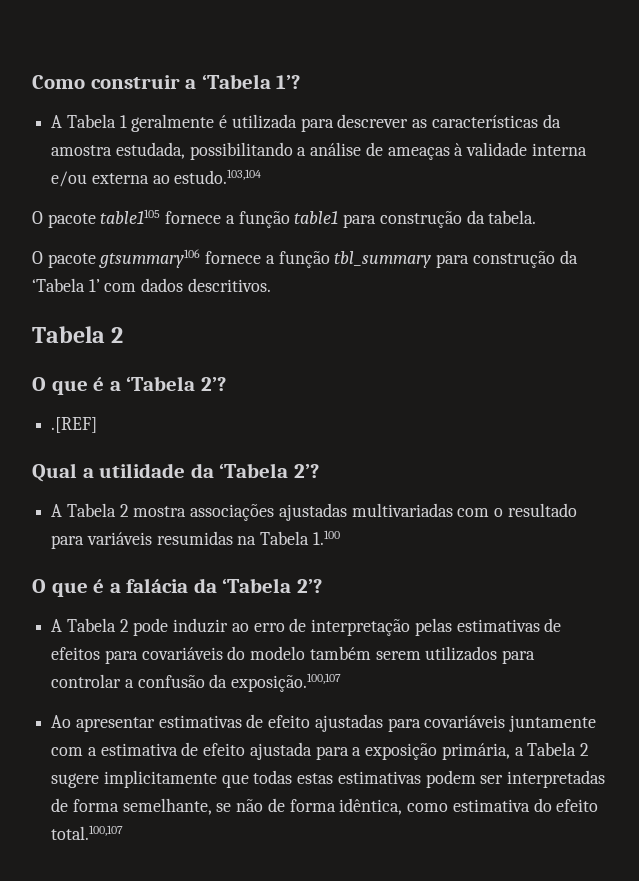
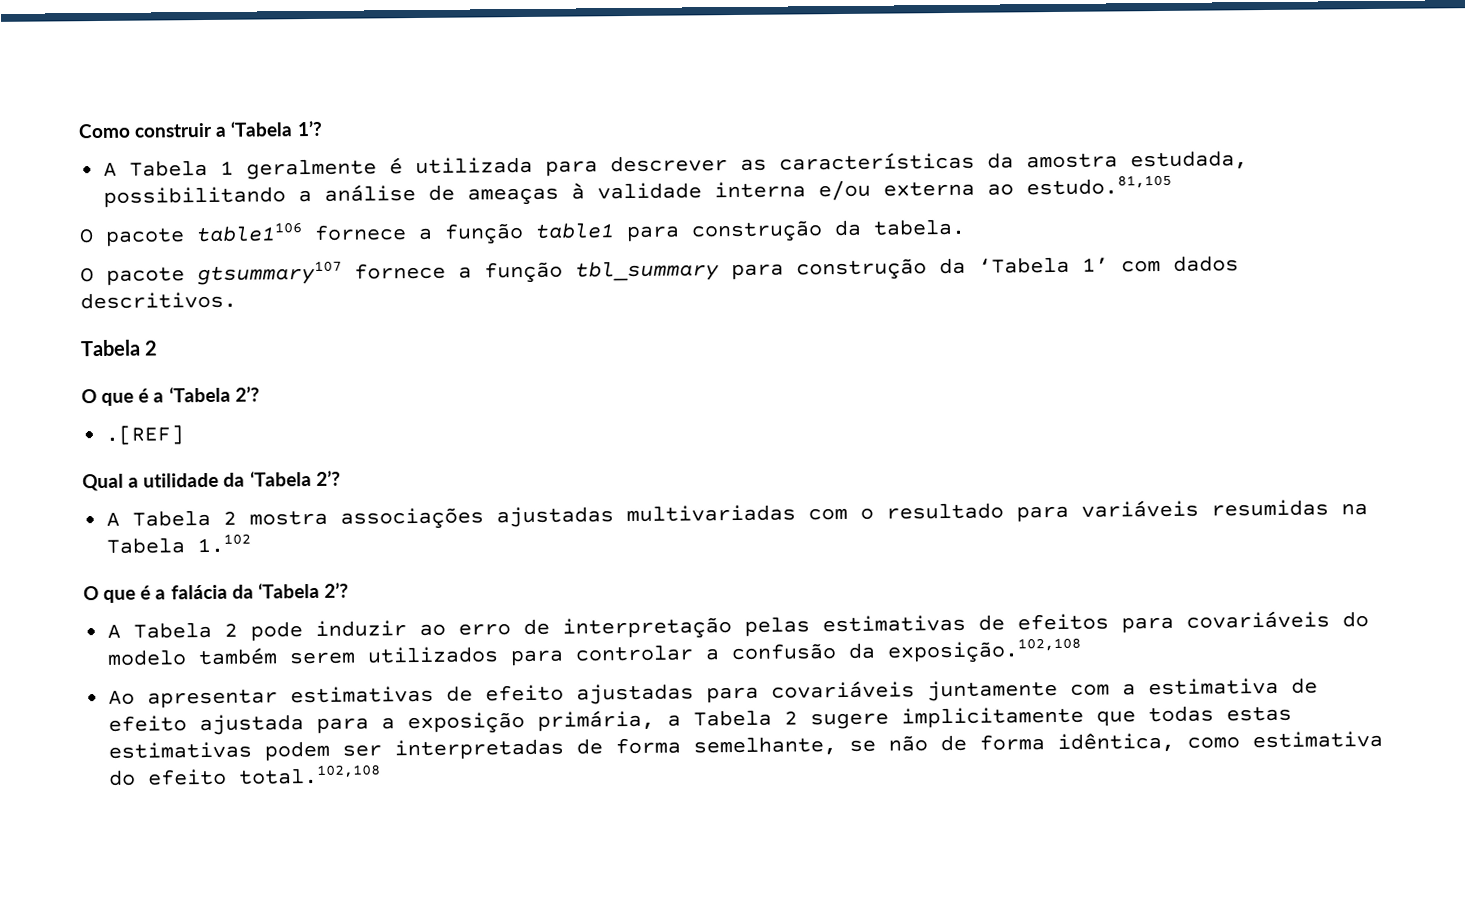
[174,169,262,184] [32,209,161,228] estudo.103,104 // O pacote table1105 -> [1026,174,1173,196] [79,222,303,247] estudo.81,105 // O pacote table1106
[99,249,201,268] gtsummary106 -> [197,260,342,286] gtsummary107
[312,530,340,545] 1.100 -> [197,533,252,554] 1.102
[231,673,342,692] exposição.100,107 -> [887,637,1083,664] exposição.102,108
[51,825,124,840] total.100,107 -> [238,764,382,785] total.102,108

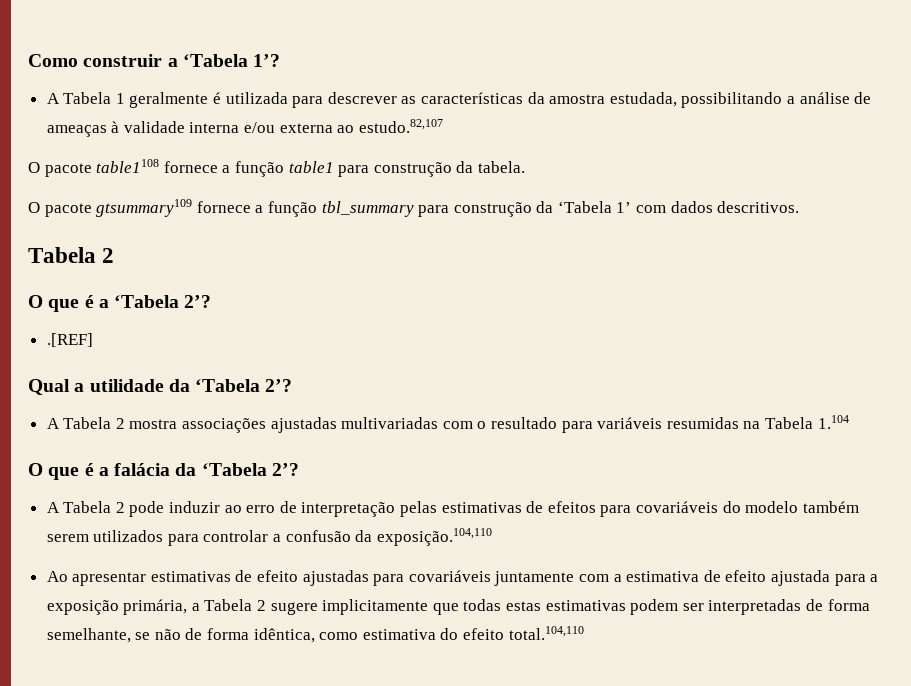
[1026,174,1173,196] [79,222,303,247] estudo.81,105 // O pacote table1106 -> [358,119,443,133] [28,159,160,177] estudo.82,107 // O pacote table1108
[197,260,342,286] gtsummary107 -> [96,199,193,217] gtsummary109
[197,533,252,554] 1.102 -> [817,415,849,429] 1.104
[887,637,1083,664] exposição.102,108 -> [376,528,492,546] exposição.104,110
[238,764,382,785] total.102,108 -> [508,626,584,640] total.104,110

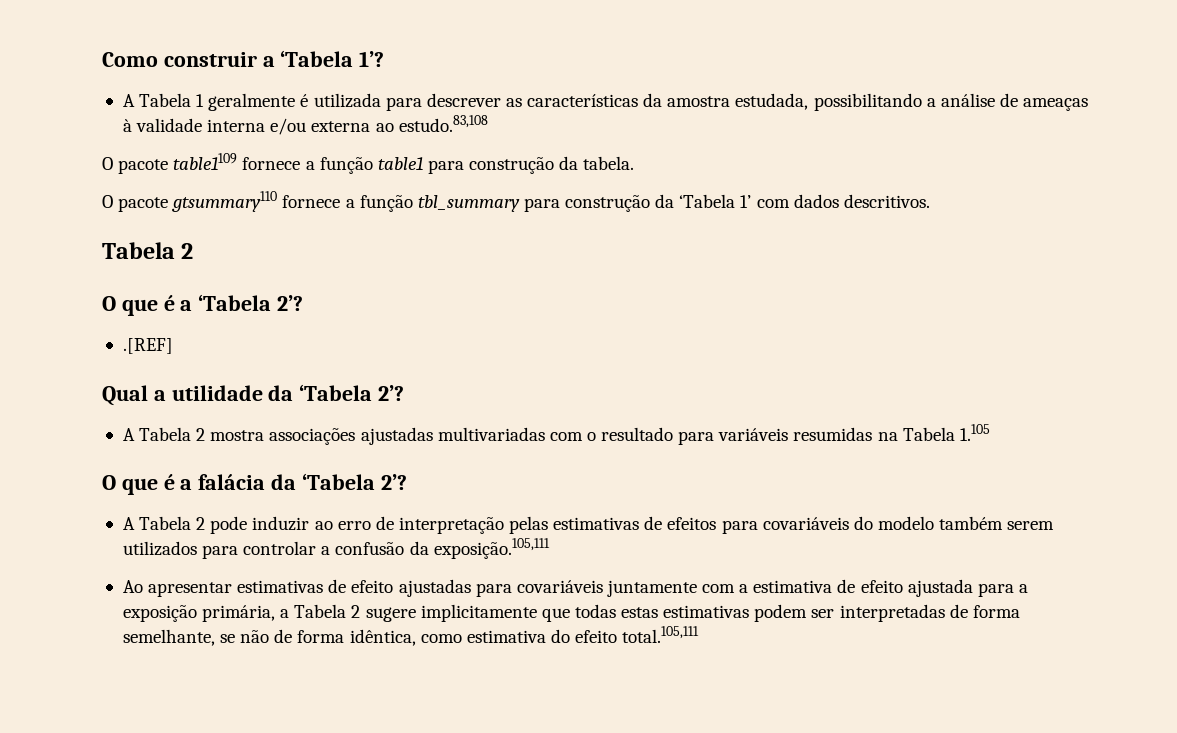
[358,119,443,133] [28,159,160,177] estudo.82,107 // O pacote table1108 -> [398,115,488,132] [102,153,238,174] estudo.83,108 // O pacote table1109
[96,199,193,217] gtsummary109 -> [172,191,278,212] gtsummary110
[817,415,849,429] 1.104 -> [959,424,990,441] 1.105
[376,528,492,546] exposição.104,110 -> [433,538,550,559] exposição.105,111
[508,626,584,640] total.104,110 -> [622,626,700,643] total.105,111

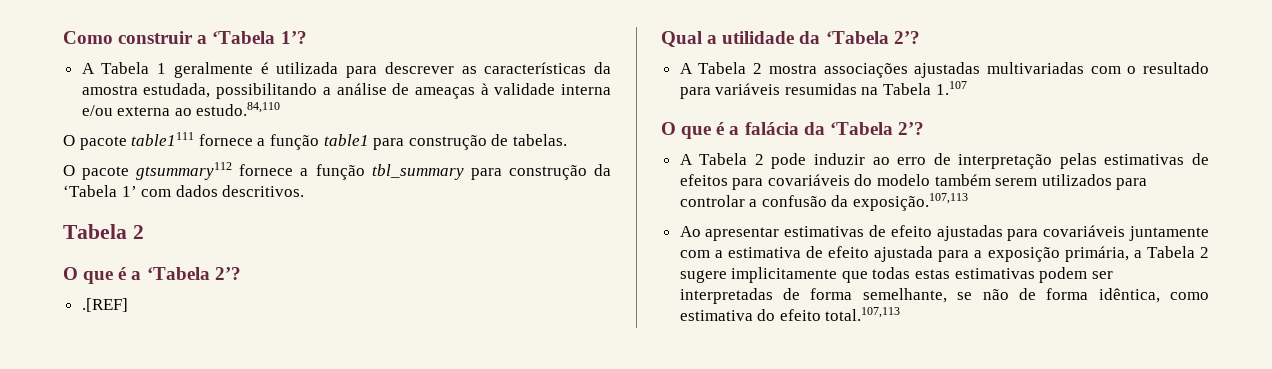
[398,115,488,132] [102,153,238,174] estudo.83,108 // O pacote table1109 -> [196,102,281,116] [63,132,195,150] estudo.84,110 // O pacote table1111
[559,156,635,170] [102,191,278,212] da tabela. // O pacote gtsummary110 -> [491,134,567,146] [63,162,233,180] de tabelas. // O pacote gtsummary112
[959,424,990,441] 1.105 -> [935,81,967,95] 1.107
[433,538,550,559] exposição.105,111 -> [853,193,969,211] exposição.107,113
[622,626,700,643] total.105,111 -> [825,307,901,321] total.107,113

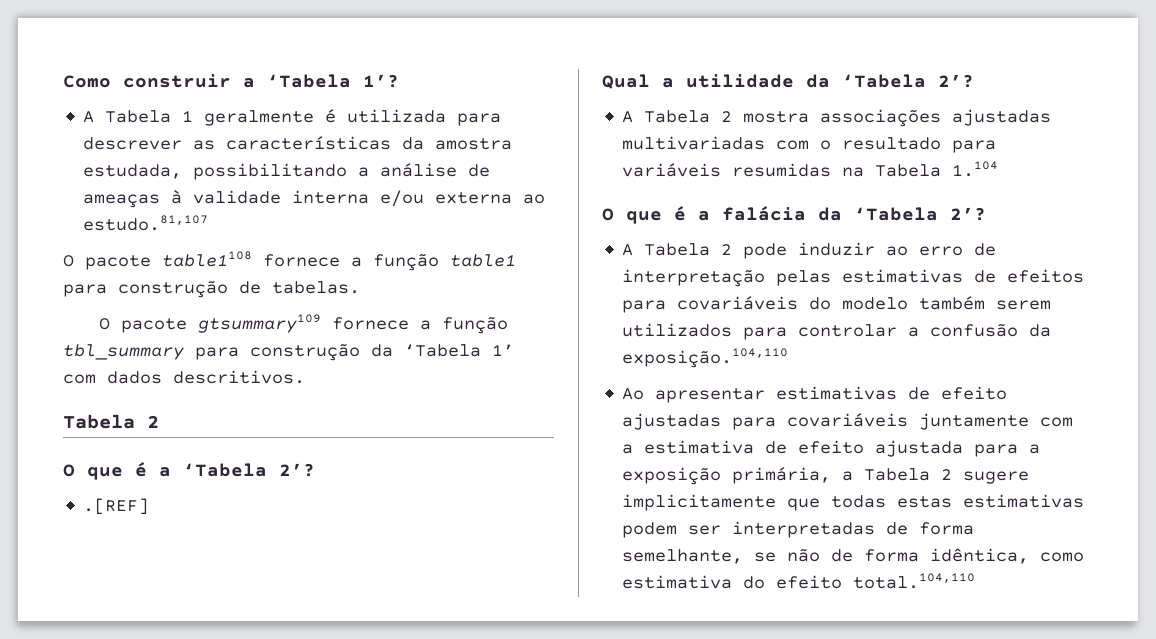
[196,102,281,116] [63,132,195,150] estudo.84,110 // O pacote table1111 -> [83,215,209,231] [63,251,252,270] estudo.81,107 // O pacote table1108
[136,162,233,180] gtsummary112 -> [197,314,321,333] gtsummary109
[935,81,967,95] 1.107 -> [952,161,999,177] 1.104
[853,193,969,211] exposição.107,113 -> [622,348,789,368] exposição.104,110
[825,307,901,321] total.107,113 -> [853,573,976,589] total.104,110

